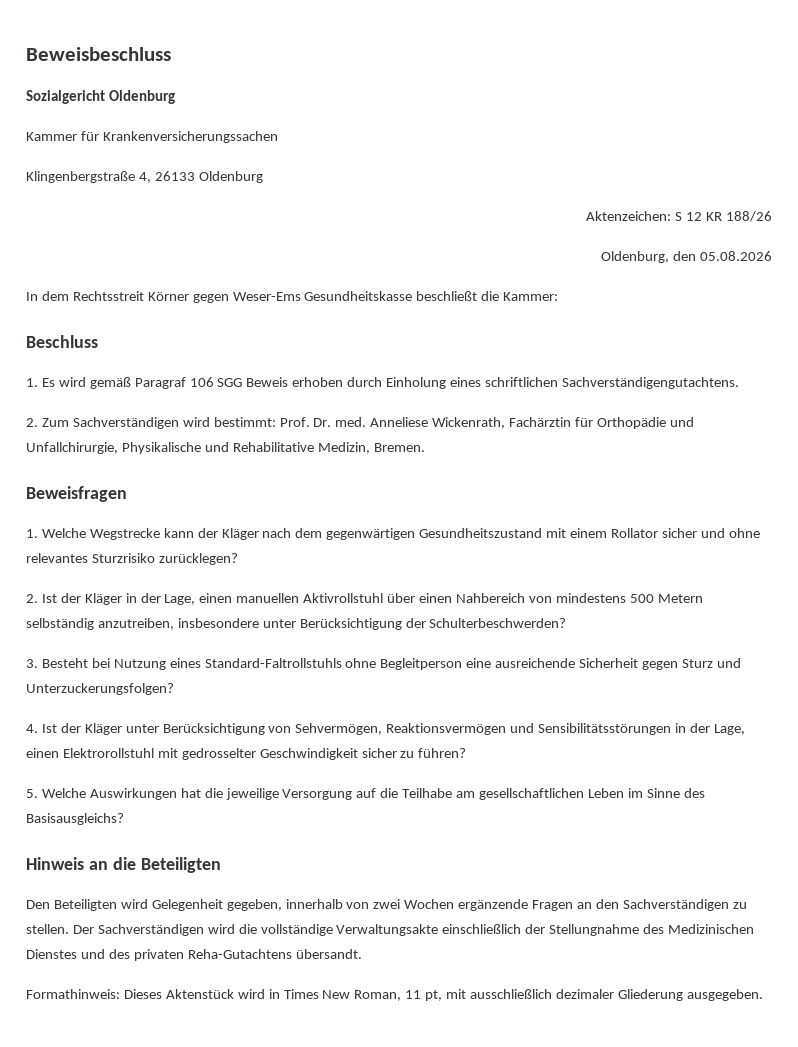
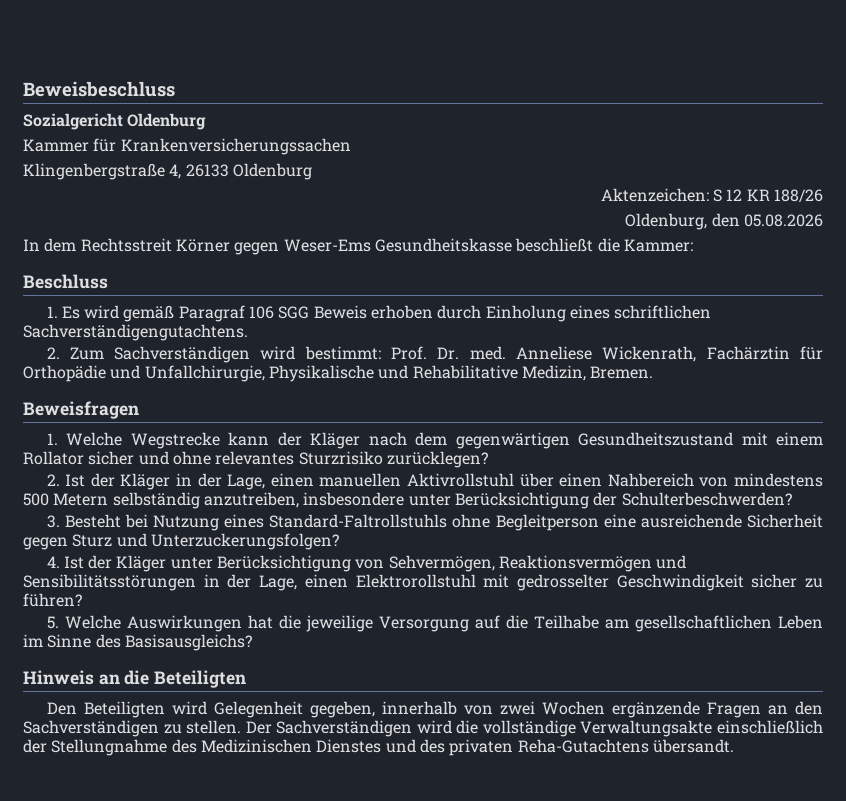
[26,989,763,1001] // Formathinweis: Dieses Aktenstück wird in Times New Roman, 11 pt, mit ausschließlich dezimaler Gliederung ausgegeben. -> (734, 746) none

